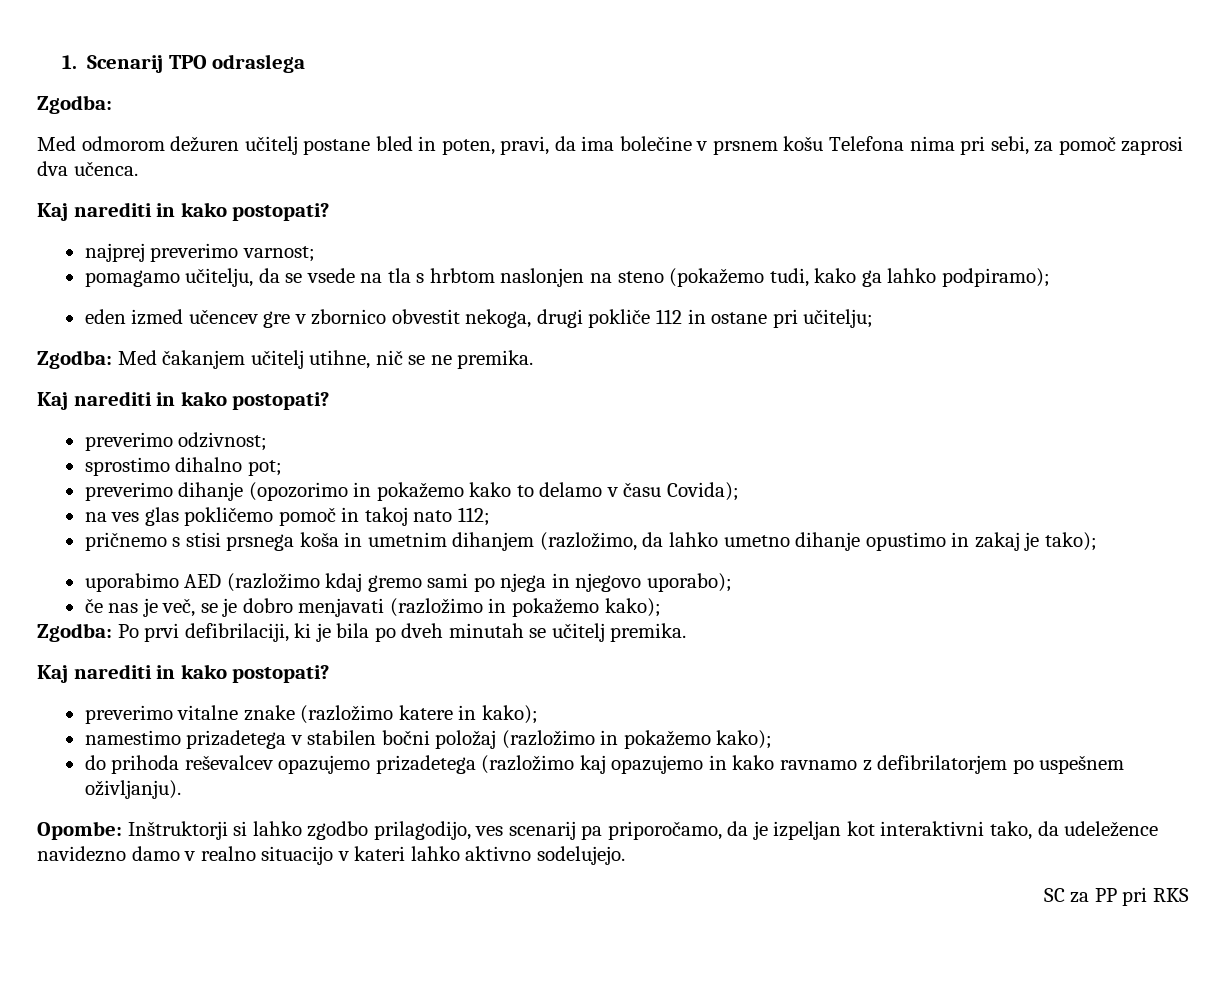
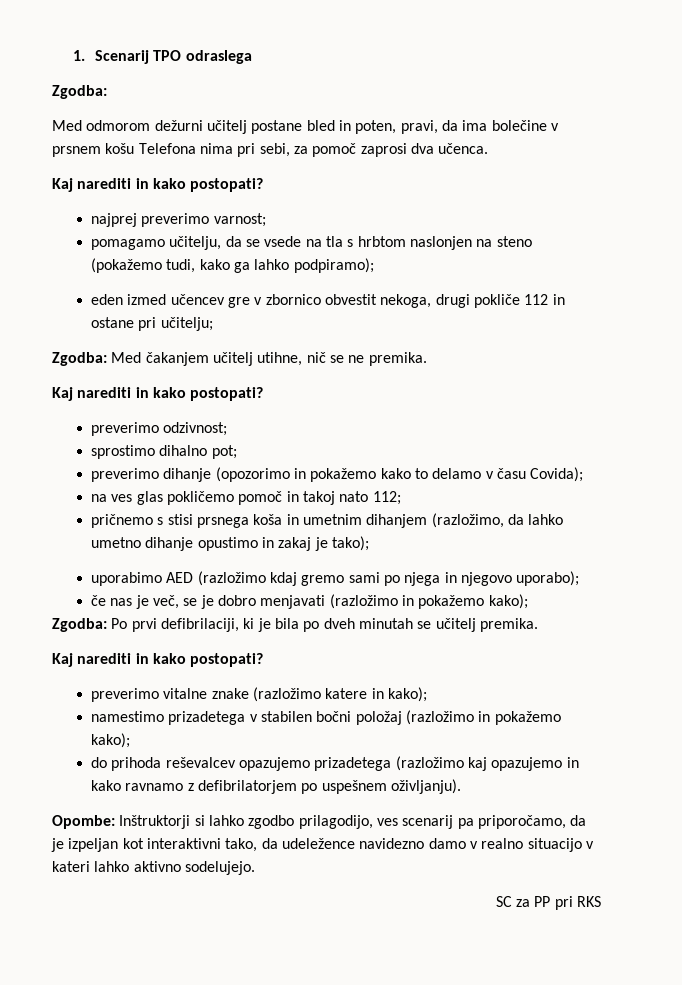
[170,136,240,152] dežuren -> [154,120,203,131] dežurni

